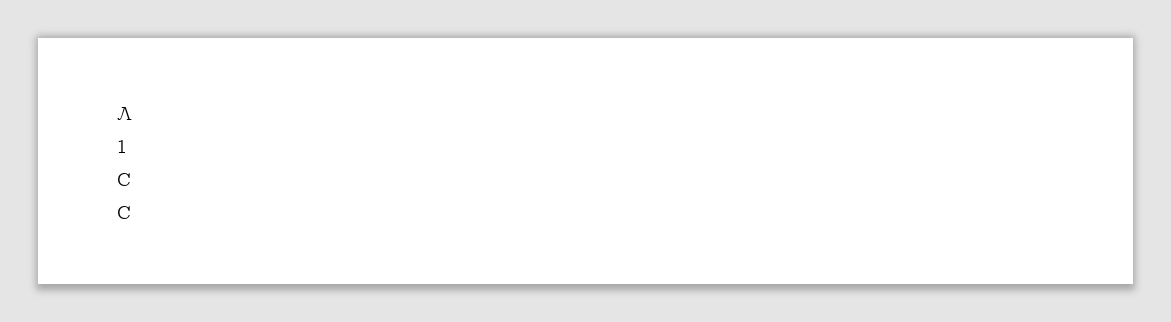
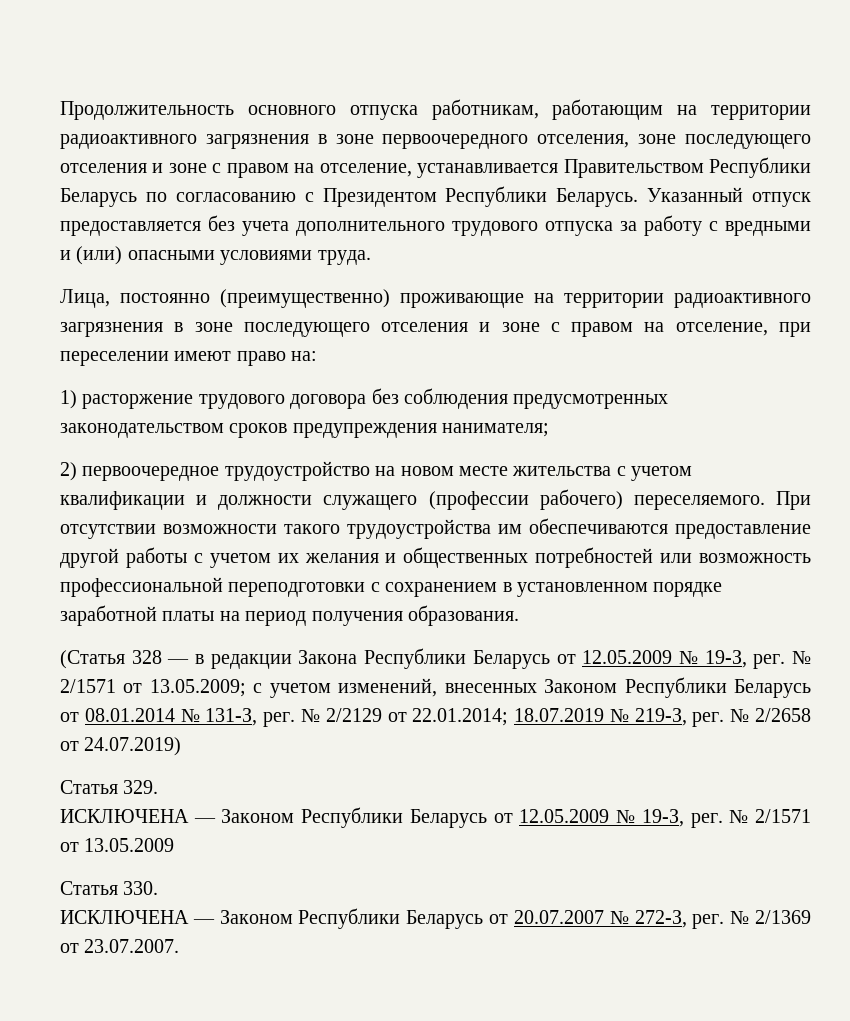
[117,107,132,120] [117,140,127,153] [117,173,131,186] [117,206,131,219] Л // 1 // С // С -> [60,99,811,120] [60,134,811,149] [60,157,811,178] [60,186,811,207] [60,215,811,236] [60,246,371,265] [60,289,811,308] [60,322,811,337] [60,351,318,366] [60,388,669,409] [60,423,550,438] [60,461,693,481] [60,489,811,510] [60,518,811,539] [60,547,811,568] [60,577,723,597] [60,605,519,626] [60,648,812,669] [60,677,811,698] [60,708,812,727] [60,737,182,756] [60,780,159,794] [60,807,812,828] [60,838,175,852] [60,881,159,895] [60,908,812,929] [60,939,180,953] Продолжительность основного отпуска работникам, работающим на территории радиоактивного загрязнения в зоне первоочередного отселения, зоне последующего отселения и зоне с правом на отселение, устанавливается Правительством Республики Беларусь по согласованию с Президентом Республики Беларусь. Указанный отпуск предоставляется без учета дополнительного трудового отпуска за работу с вредными и (или) опасными условиями труда. // Лица, постоянно (преимущественно) проживающие на территории радиоактивного загрязнения в зоне последующего отселения и зоне с правом на отселение, при переселении имеют право на: // 1) расторжение трудового договора без соблюдения предусмотренных законодательством сроков предупреждения нанимателя; // 2) первоочередное трудоустройство на новом месте жительства с учетом квалификации и должности служащего (профессии рабочего) переселяемого. При отсутствии возможности такого трудоустройства им обеспечиваются предоставление другой работы с учетом их желания и общественных потребностей или возможность профессиональной переподготовки с сохранением в установленном порядке заработной платы на период получения образования. // (Статья 328 — в редакции Закона Республики Беларусь от 12.05.2009 № 19-З, рег. № 2/1571 от 13.05.2009; с учетом изменений, внесенных Законом Республики Беларусь от 08.01.2014 № 131-З, рег. № 2/2129 от 22.01.2014; 18.07.2019 № 219-З, рег. № 2/2658 от 24.07.2019) // Статья 329. // ИСКЛЮЧЕНА — Законом Республики Беларусь от 12.05.2009 № 19-З, рег. № 2/1571 от 13.05.2009 // Статья 330. // ИСКЛЮЧЕНА — Законом Республики Беларусь от 20.07.2007 № 272-З, рег. № 2/1369 от 23.07.2007.

